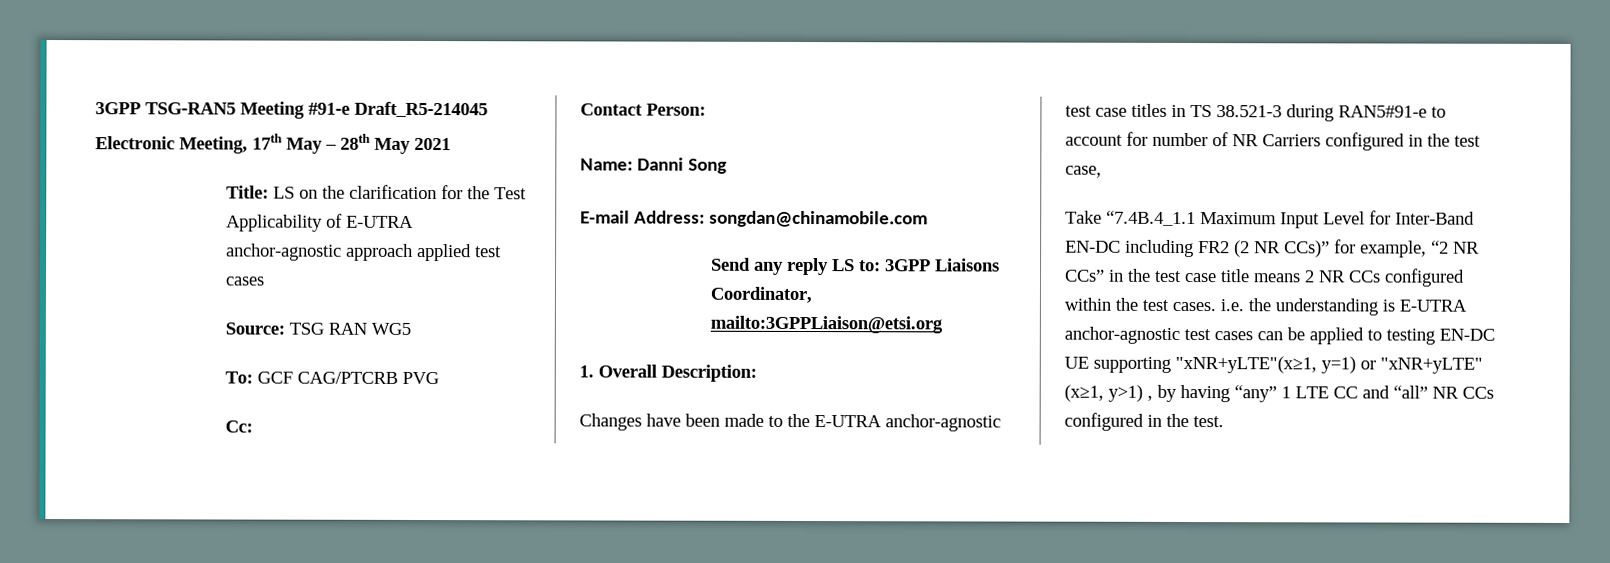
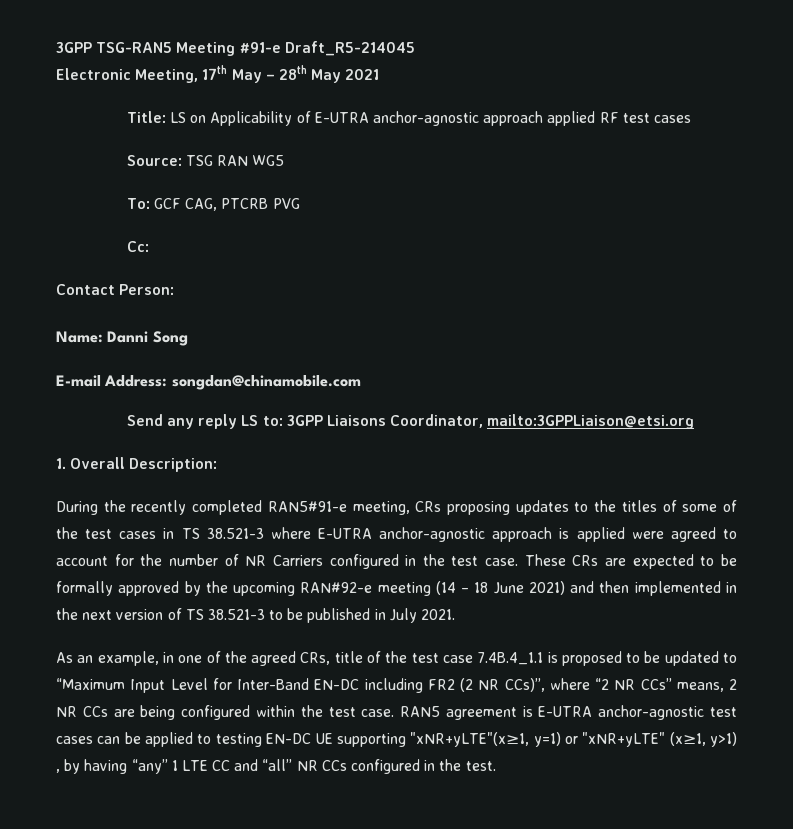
[321,184,527,200] the clarification for the Test -> (207, 119) none
(472, 252) none -> [599,112,619,123] RF
[296,371,398,384] CAG/PTCRB -> [185,198,269,211] CAG, PTCRB
[579,413,1001,432] [1065,103,1427,122] Changes have been made to the E-UTRA anchor-agnostic test case titles in TS 38.521-3 during RAN5#91-e -> [56,500,737,515] [56,527,716,542] During the recently completed RAN5#91-e meeting, CRs proposing updates to the titles of some of the test cases in TS 38.521-3 where E-UTRA anchor-agnostic approach is applied were agreed
(1148, 138) none -> [140,554,163,566] the
[1065,165,1102,178] [1065,210,1277,227] case, // Take “7.4B.4_1.1 Maximum -> [485,554,737,569] [56,581,737,596] [56,608,456,623] [56,651,737,666] [56,678,125,690] case. These CRs are expected to be formally approved by the upcoming RAN#92-e meeting (14 – 18 June 2021) and then implemented in the next version of TS 38.521-3 to be published in July 2021. // As an example, in one of the agreed CRs, title of the test case 7.4B.4_1.1 is proposed to be updated to “Maximum
[1284,239,1480,258] [1065,268,1301,283] CCs)” for example, “2 NR CCs” in the test case title means -> [504,678,724,692] CCs)”, where “2 NR CCs” means,
(1381, 276) none -> [113,705,176,720] are being
[1172,298,1378,316] cases. i.e. the understanding -> [361,706,517,720] case. RAN5 agreement

